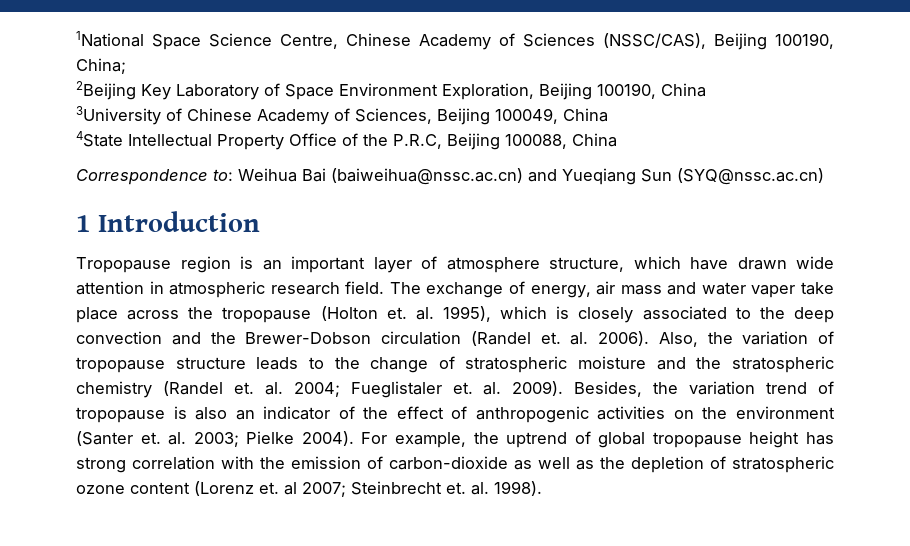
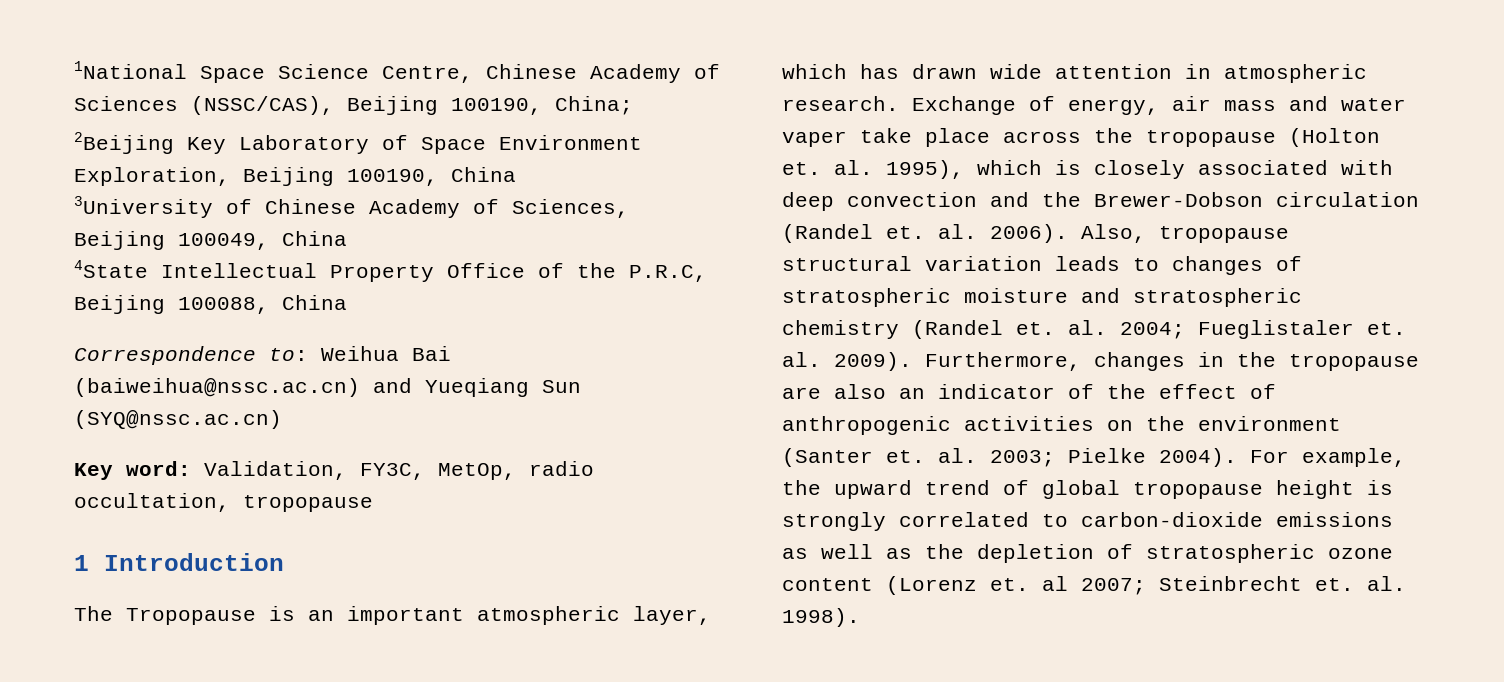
(824, 176) none -> [74,461,594,480] [74,493,373,512] // Key word: Validation, FY3C, MetOp, radio occultation, tropopause
[76,256,231,273] Tropopause region -> [74,606,256,625] The Tropopause
[373,256,728,273] layer of atmosphere structure, which have -> [477,606,711,625] [782,64,899,79] atmospheric layer, which has
[270,281,504,298] research field. The exchange -> [782,96,1016,115] research. Exchange
[735,307,785,319] to the -> [1341,160,1393,175] with
[707,331,834,345] [76,357,429,373] the variation of tropopause structure leads to the change -> [1159,226,1289,243] [782,256,1263,275] tropopause structural variation leads to changes
[696,357,722,369] the -> (1120, 295) none
[574,381,834,397] [76,406,187,423] Besides, the variation trend of tropopause is -> [925,352,1419,371] [782,387,821,399] Furthermore, changes in the tropopause are
[506,432,568,448] uptrend -> [834,480,990,499] upward trend
[805,432,834,445] [76,456,508,473] has strong correlation with the emission of carbon-dioxide -> [1367,480,1393,495] [782,512,1393,531] is strongly correlated to carbon-dioxide emissions

